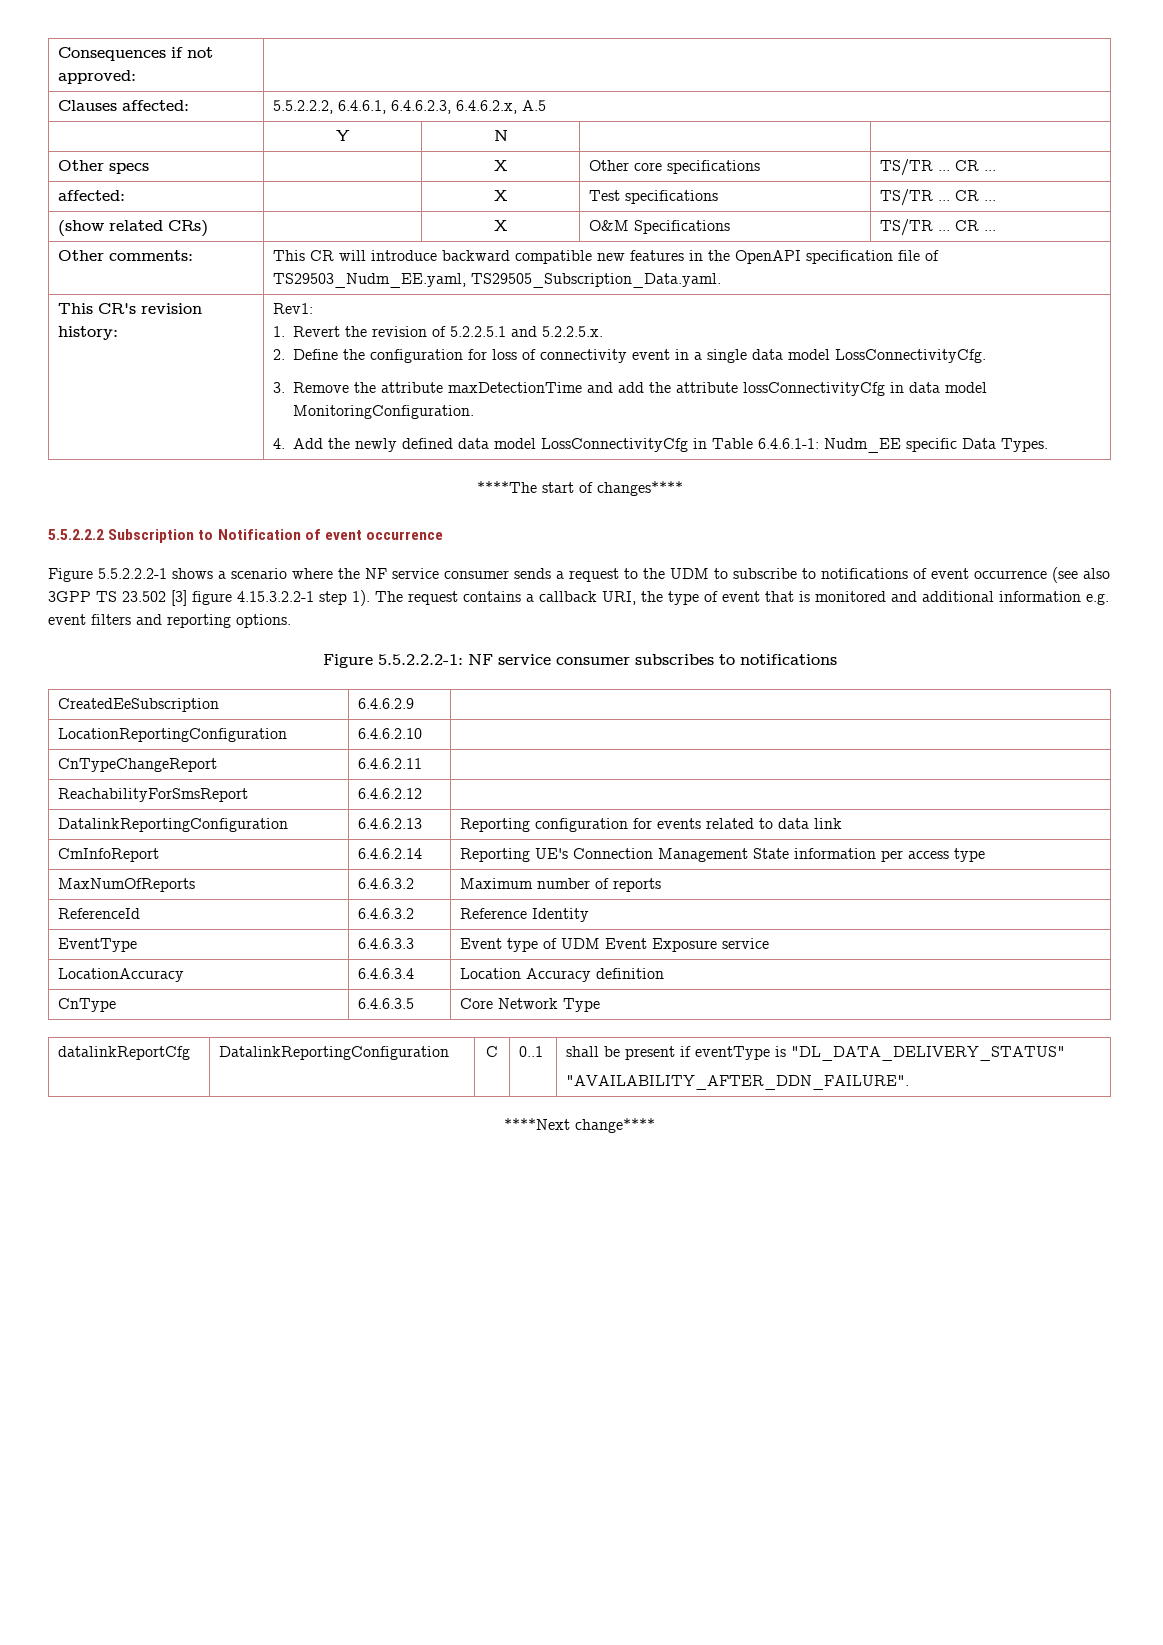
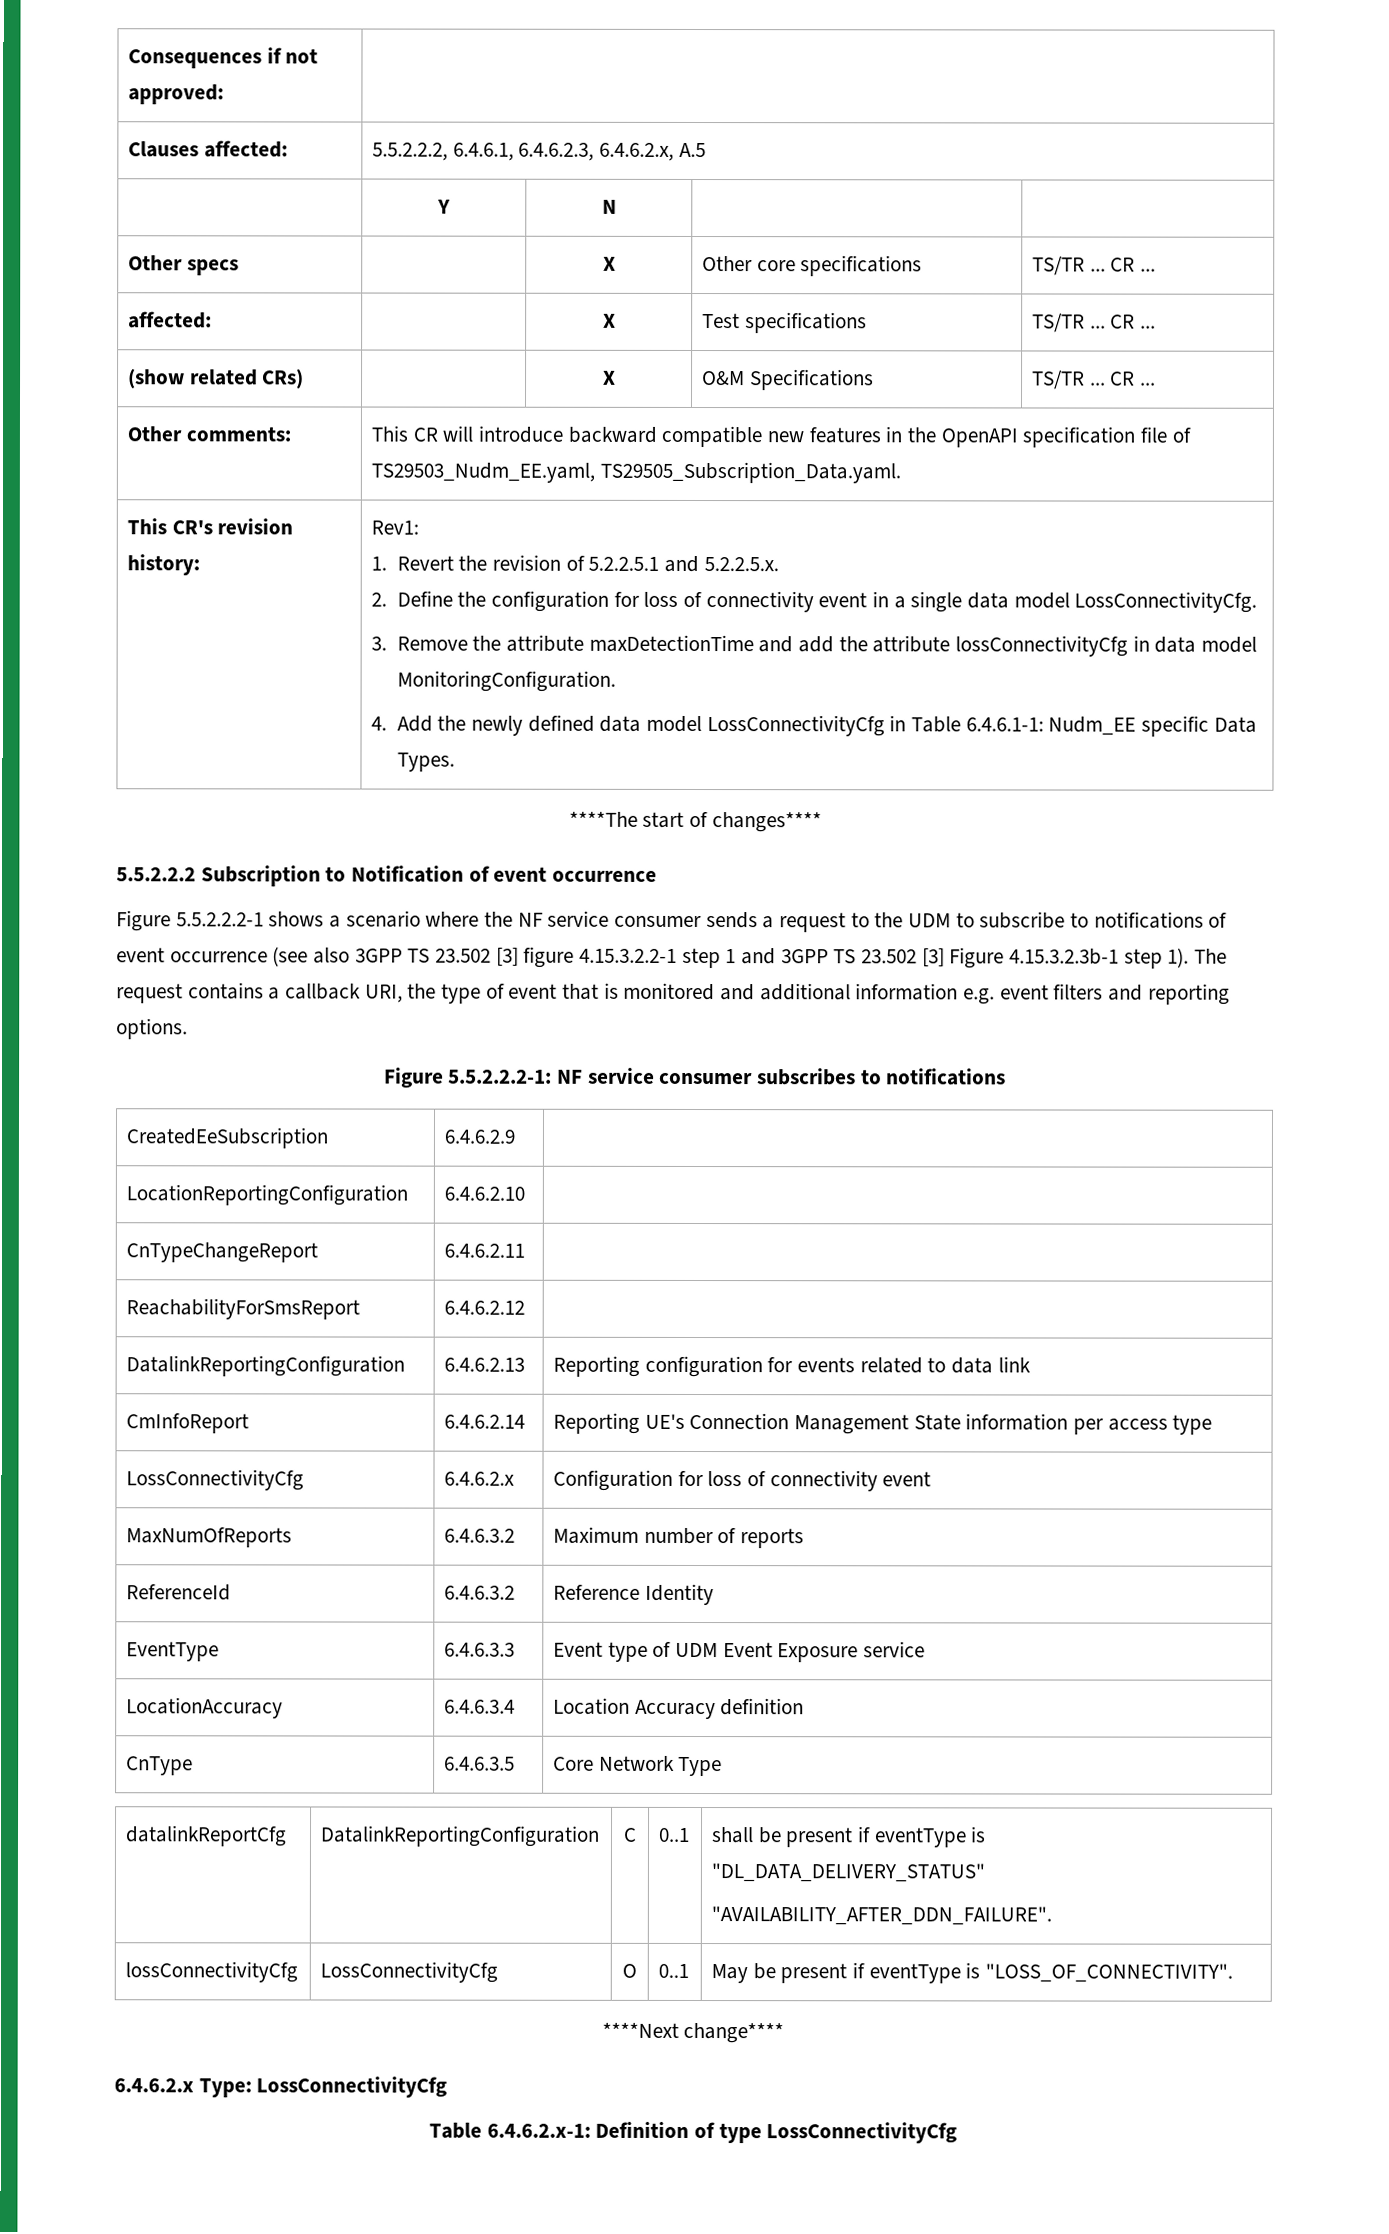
(347, 598) none -> [725,947,1163,969] 1 and 3GPP TS 23.502 [3] Figure 4.15.3.2.3b-1 step
(985, 855) none -> [126,1469,305,1491] [444,1471,516,1486] [553,1469,932,1492] // LossConnectivityCfg | 6.4.6.2.x | Configuration for loss of connectivity event
[504,1118,655,1133] // ****Next change**** -> [125,1961,299,1983] [320,1961,499,1983] [622,1963,637,1978] [658,1963,690,1978] [711,1962,1234,1984] [601,2022,785,2044] [114,2076,448,2098] [428,2121,958,2144] // lossConnectivityCfg | LossConnectivityCfg | O | 0..1 | May be present if eventType is "LOSS_OF_CONNECTIVITY". // ****Next change**** // 6.4.6.2.x Type: LossConnectivityCfg // Table 6.4.6.2.x-1: Definition of type LossConnectivityCfg

